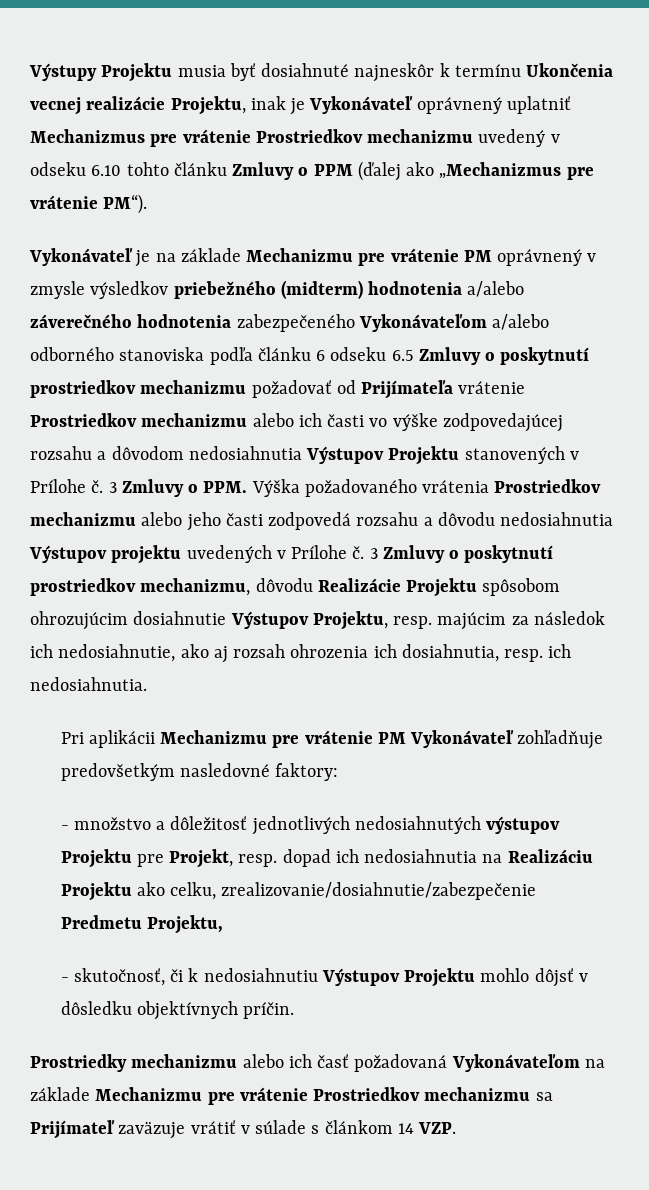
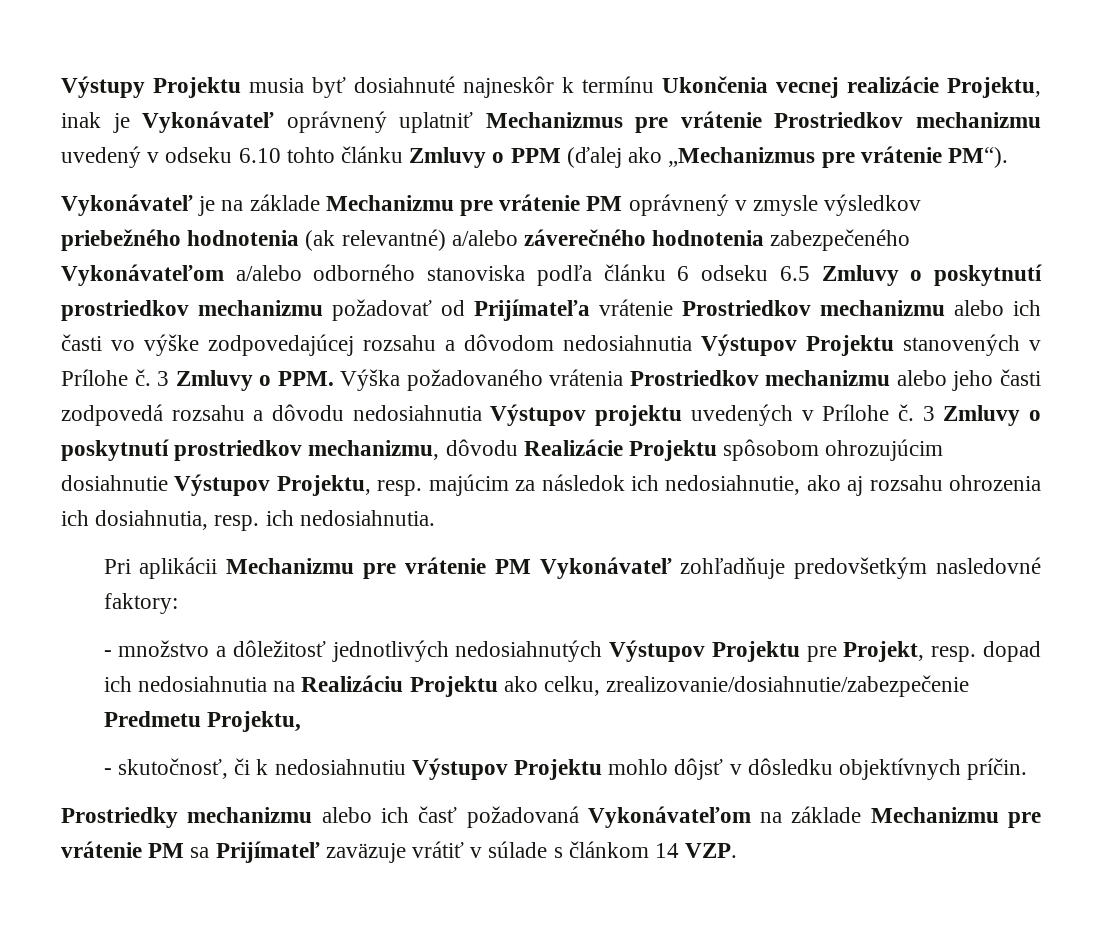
[280,280,463,299] (midterm) hodnotenia -> [187,229,446,251] hodnotenia (ak relevantné)
[233,644,286,658] rozsah -> [869,475,943,491] rozsahu
[486,816,561,834] výstupov -> [609,640,706,662] Výstupov
[313,1087,531,1101] Prostriedkov mechanizmu -> [148,843,185,858] PM

